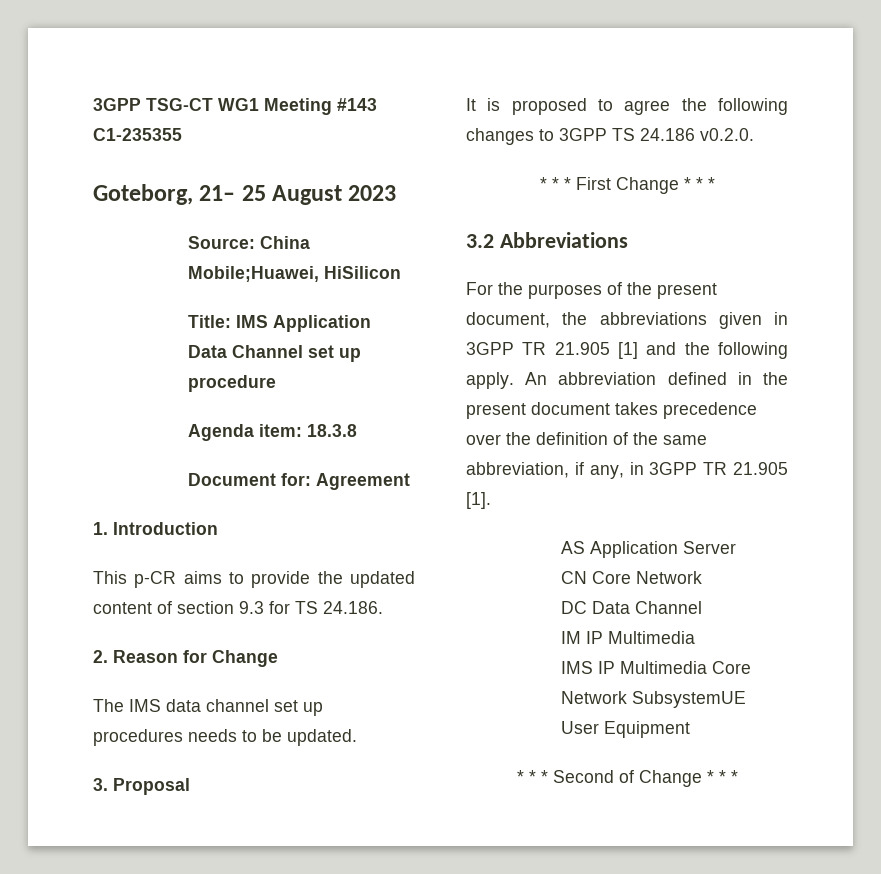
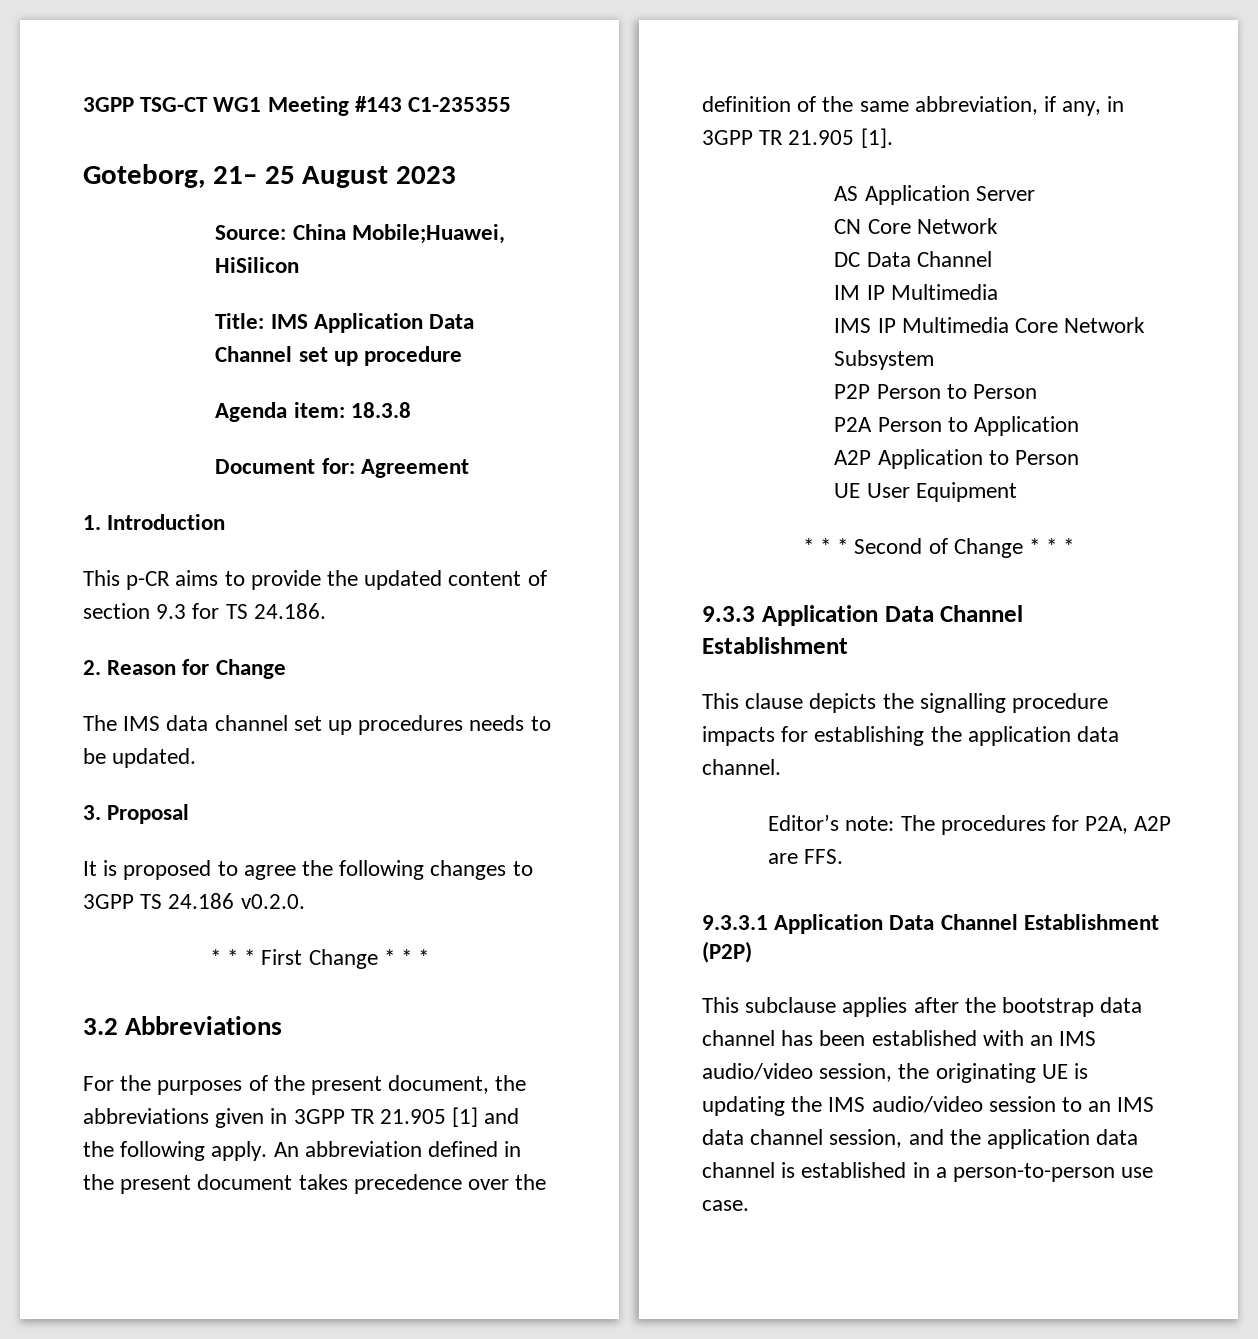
[632,691,747,708] SubsystemUE -> [834,350,935,370] [834,384,1037,399] [834,416,1079,436] [834,449,1079,469] [834,483,861,498] Subsystem // P2P Person to Person // P2A Person to Application // A2P Application to Person // UE
(738, 776) none -> [702,605,1024,626] [702,637,848,654] [702,693,1109,713] [702,726,1120,746] [702,759,781,775] [768,814,1172,835] [768,849,844,864] [702,914,1159,934] [702,941,752,963] [702,997,1143,1017] [702,1030,1097,1046] [702,1063,1089,1083] [702,1096,1155,1116] [702,1129,1139,1149] [702,1162,1154,1182] [702,1200,749,1211] // 9.3.3 Application Data Channel Establishment // This clause depicts the signalling procedure impacts for establishing the application data channel. // Editor’s note: The procedures for P2A, A2P are FFS. // 9.3.3.1 Application Data Channel Establishment (P2P) // This subclause applies after the bootstrap data channel has been established with an IMS audio/video session, the originating UE is updating the IMS audio/video session to an IMS data channel session, and the application data channel is established in a person-to-person use case.

